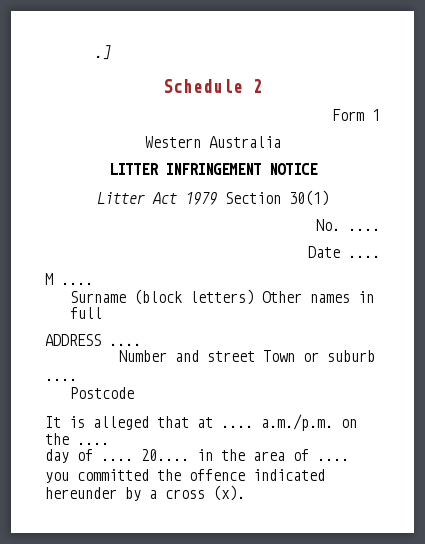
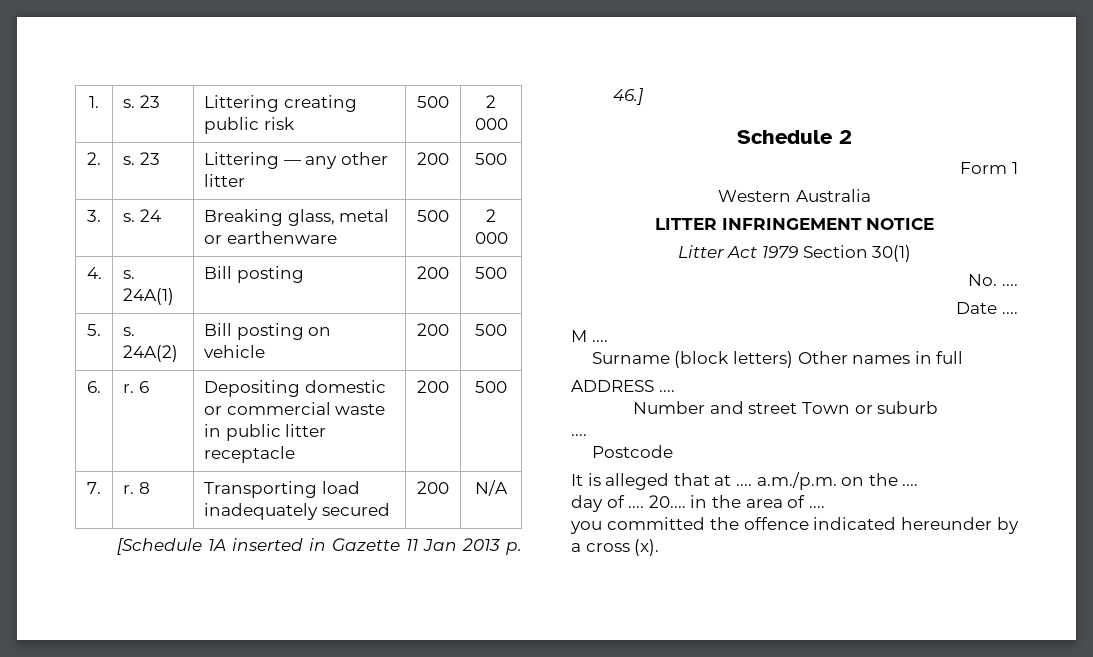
[94,45,111,60] .] -> [89,96,99,108] [122,95,160,108] [203,95,357,112] [203,117,295,134] [417,96,449,108] [486,95,496,108] [474,118,508,130] [87,152,101,165] [122,152,160,165] [203,152,388,169] [203,174,245,187] [417,152,449,165] [475,153,507,165] [87,210,101,222] [122,209,161,222] [203,209,390,226] [203,231,337,244] [417,210,449,222] [486,209,496,222] [474,232,508,244] [86,267,102,279] [122,270,135,279] [122,288,174,305] [203,266,304,283] [417,266,449,279] [475,267,507,279] [87,324,101,336] [122,327,135,336] [122,345,178,362] [203,323,332,340] [203,345,265,358] [417,323,449,336] [475,324,507,336] [87,381,101,393] [122,381,149,393] [203,380,386,397] [203,402,386,415] [203,424,327,441] [203,446,295,463] [417,380,449,393] [475,381,507,393] [87,482,101,494] [122,482,150,494] [203,481,360,498] [203,503,390,520] [417,481,449,494] [475,480,508,496] [116,538,522,555] [612,88,644,105] 1. | s. 23 | Littering creating public risk | 500 | 2 000 // 2. | s. 23 | Littering — any other litter | 200 | 500 // 3. | s. 24 | Breaking glass, metal or earthenware | 500 | 2 000 // 4. | s. 24A(1) | Bill posting | 200 | 500 // 5. | s. 24A(2) | Bill posting on vehicle | 200 | 500 // 6. | r. 6 | Depositing domestic or commercial waste in public litter receptacle | 200 | 500 // 7. | r. 8 | Transporting load inadequately secured | 200 | N/A // [Schedule 1A inserted in Gazette 11 Jan 2013 p. 46.]

